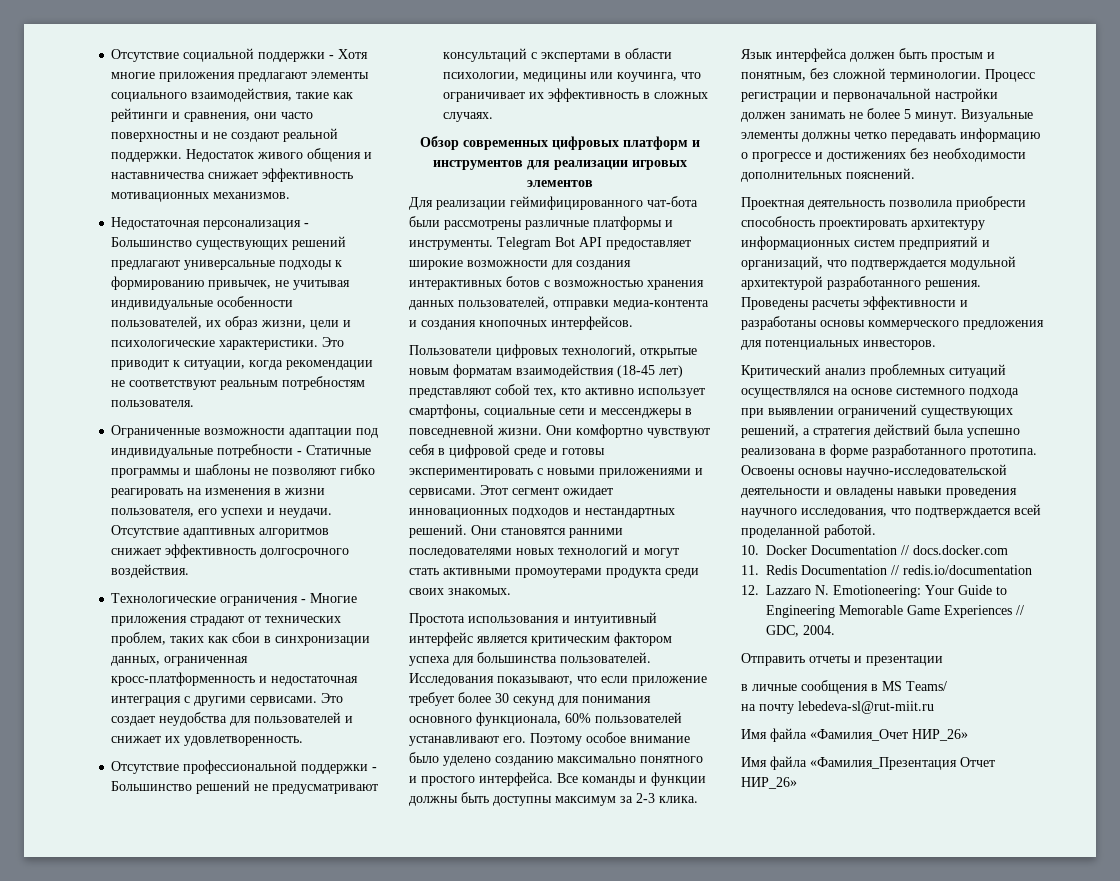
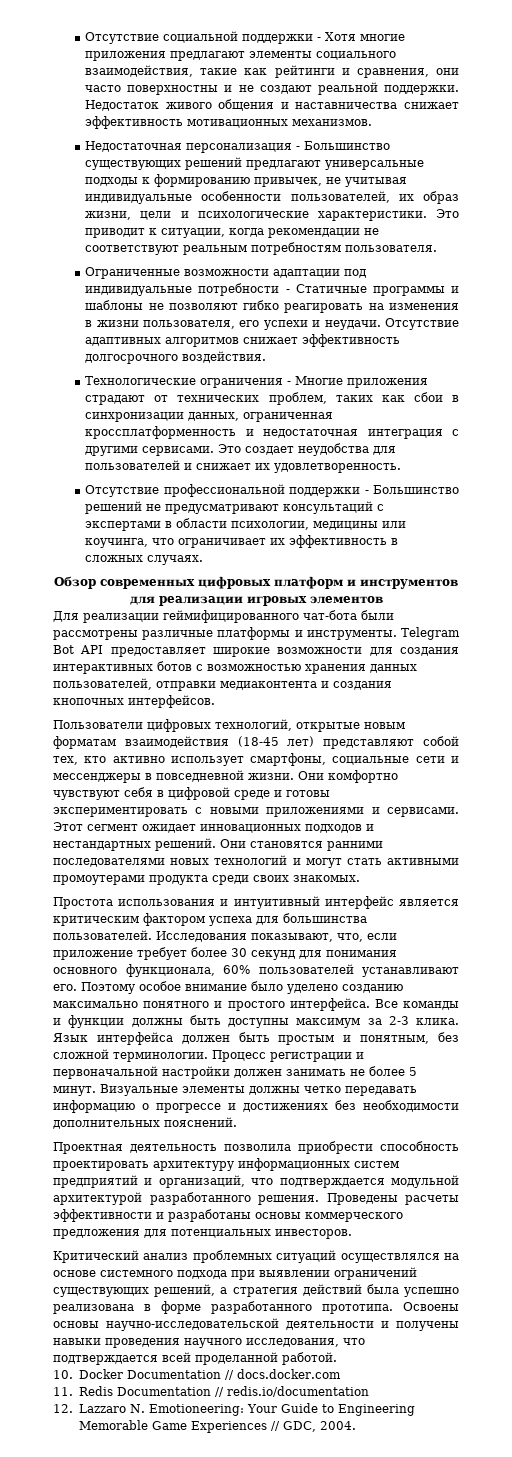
[111,672,256,686] кросс-платформенность -> [85,426,237,439] кроссплатформенность
[613,300,709,310] медиа-контента -> [220,681,317,690] медиаконтента
[577,676,597,683] что -> [337,933,363,942] что,
[836,488,894,498] овладены -> [396,1321,459,1331] получены
[741,653,943,666] [741,680,947,694] [741,701,934,714] [741,728,968,742] [741,756,995,770] [741,777,797,789] // Отправить отчеты и презентации // в личные сообщения в MS Teams/ // на почту lebedeva-sl@rut-miit.ru // Имя файла «Фамилия_Очет НИР_26» // Имя файла «Фамилия_Презентация Отчет НИР_26» -> (356, 1425) none

